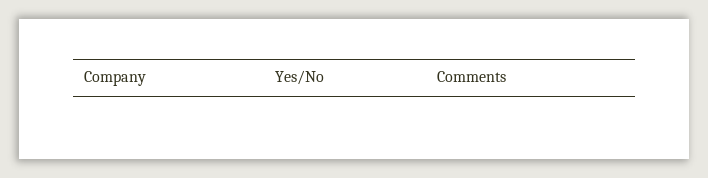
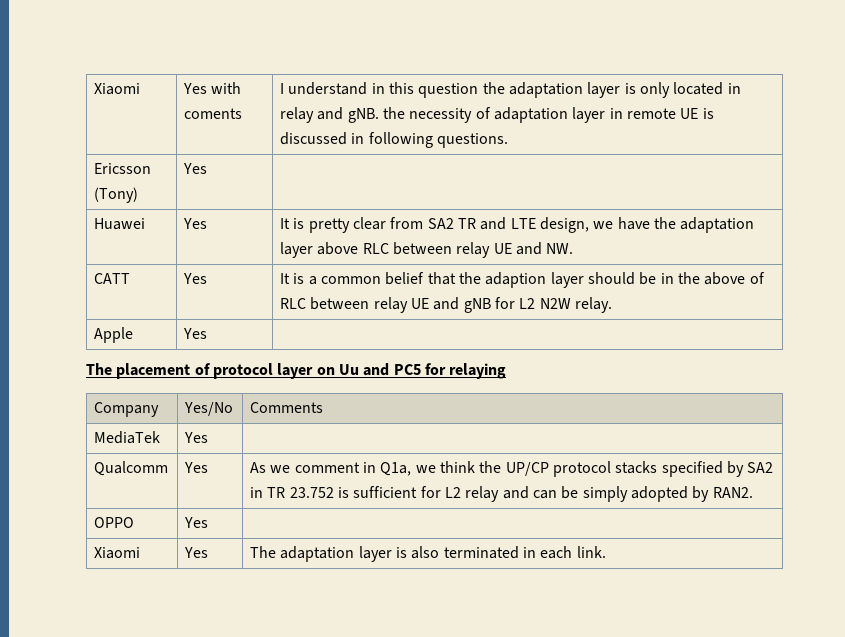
[83,71,146,86] [274,70,324,85] [436,71,506,82] Company | Yes/No | Comments -> [94,83,141,95] [183,82,242,94] [184,108,243,119] [280,82,741,98] [280,107,714,123] [280,132,508,148] [94,163,152,174] [94,187,139,203] [183,163,208,174] [94,218,146,230] [183,218,208,229] [280,217,755,233] [280,242,574,258] [94,273,131,284] [183,273,208,284] [280,272,765,288] [280,297,612,313] [94,327,134,343] [183,328,208,339] [86,363,507,379] [94,402,160,417] [184,402,234,416] [250,402,324,413] [94,431,161,444] [184,432,209,443] [94,461,169,476] [184,462,209,473] [250,461,774,477] [250,486,753,502] [94,517,135,528] [184,517,209,528] [94,547,141,559] [184,547,209,558] [250,546,606,562] Xiaomi | Yes with coments | I understand in this question the adaptation layer is only located in relay and gNB. the necessity of adaptation layer in remote UE is discussed in following questions. // Ericsson (Tony) | Yes | // Huawei | Yes | It is pretty clear from SA2 TR and LTE design, we have the adaptation layer above RLC between relay UE and NW. // CATT | Yes | It is a common belief that the adaption layer should be in the above of RLC between relay UE and gNB for L2 N2W relay. // Apple | Yes | // The placement of protocol layer on Uu and PC5 for relaying // Company | Yes/No | Comments // MediaTek | Yes | // Qualcomm | Yes | As we comment in Q1a, we think the UP/CP protocol stacks specified by SA2 in TR 23.752 is sufficient for L2 relay and can be simply adopted by RAN2. // OPPO | Yes | // Xiaomi | Yes | The adaptation layer is also terminated in each link.

